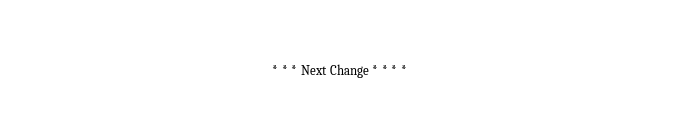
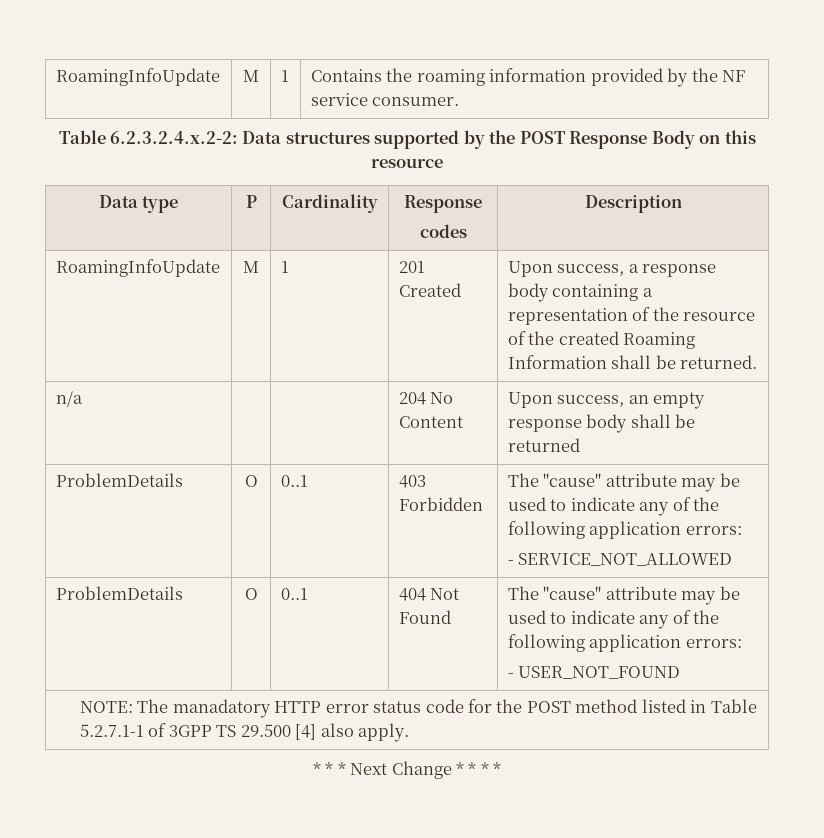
(272, 70) none -> [55,68,220,86] [243,70,259,82] [280,70,289,82] [310,68,746,87] [310,93,460,106] [58,130,756,149] [371,158,443,168] [98,195,179,213] [245,195,257,208] [281,194,378,213] [404,195,482,213] [419,224,467,238] [584,195,682,213] [55,259,220,277] [243,261,259,273] [280,261,289,273] [398,261,425,273] [398,283,461,297] [507,261,717,277] [507,283,653,302] [507,307,756,325] [507,331,696,349] [507,355,758,369] [55,391,83,407] [398,392,454,405] [398,416,463,428] [507,392,706,409] [507,414,696,433] [507,438,580,452] [55,473,183,487] [244,475,258,487] [280,475,308,487] [398,475,426,488] [398,497,483,511] [507,473,740,492] [507,497,720,516] [507,521,742,539] [507,553,733,566] [55,586,183,600] [244,588,258,600] [280,588,308,600] [398,588,460,601] [398,610,451,624] [507,586,740,605] [507,610,720,629] [507,634,742,652] [507,666,681,679] [79,699,757,718] [79,723,409,742] RoamingInfoUpdate | M | 1 | Contains the roaming information provided by the NF service consumer. // Table 6.2.3.2.4.x.2-2: Data structures supported by the POST Response Body on this resource // Data type | P | Cardinality | Response // codes | Description // RoamingInfoUpdate | M | 1 | 201 Created | Upon success, a response body containing a representation of the resource of the created Roaming Information shall be returned. // n/a | | | 204 No Content | Upon success, an empty response body shall be returned // ProblemDetails | O | 0..1 | 403 Forbidden | The "cause" attribute may be used to indicate any of the following application errors: // - SERVICE_NOT_ALLOWED // ProblemDetails | O | 0..1 | 404 Not Found | The "cause" attribute may be used to indicate any of the following application errors: // - USER_NOT_FOUND // NOTE: The manadatory HTTP error status code for the POST method listed in Table 5.2.7.1-1 of 3GPP TS 29.500 [4] also apply. //

